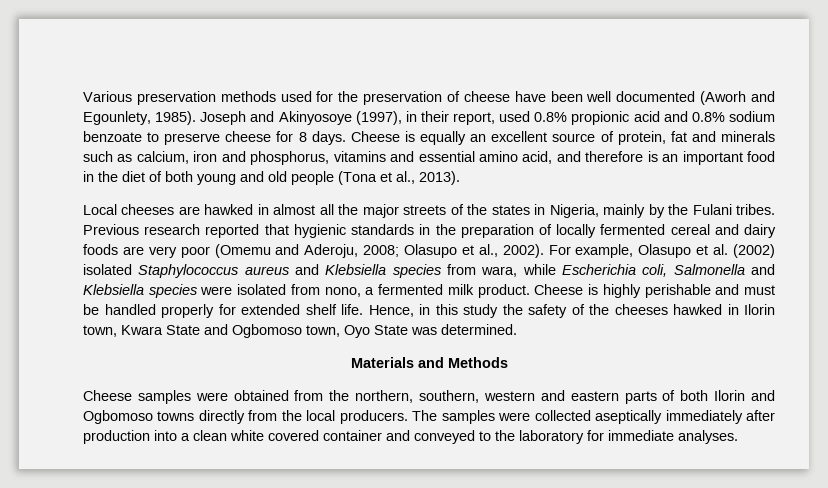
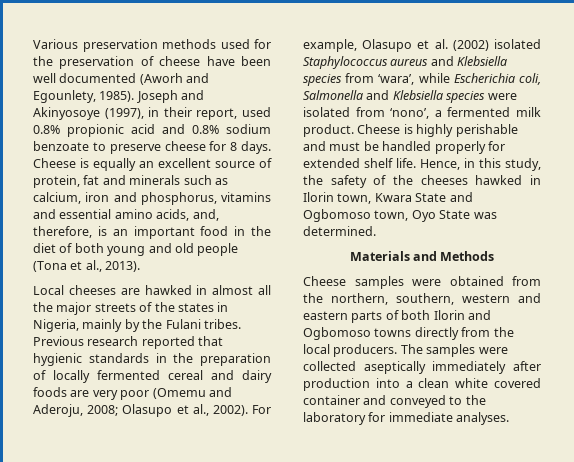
[522,151,644,164] acid, and therefore -> [156,209,219,221] [33,226,92,238] acids, and, therefore,
[481,266,518,277] wara, -> [378,74,415,85] ‘wara’,
[324,287,361,297] nono, -> [390,108,430,119] ‘nono’,
[463,304,498,318] study -> [505,158,541,171] study,

